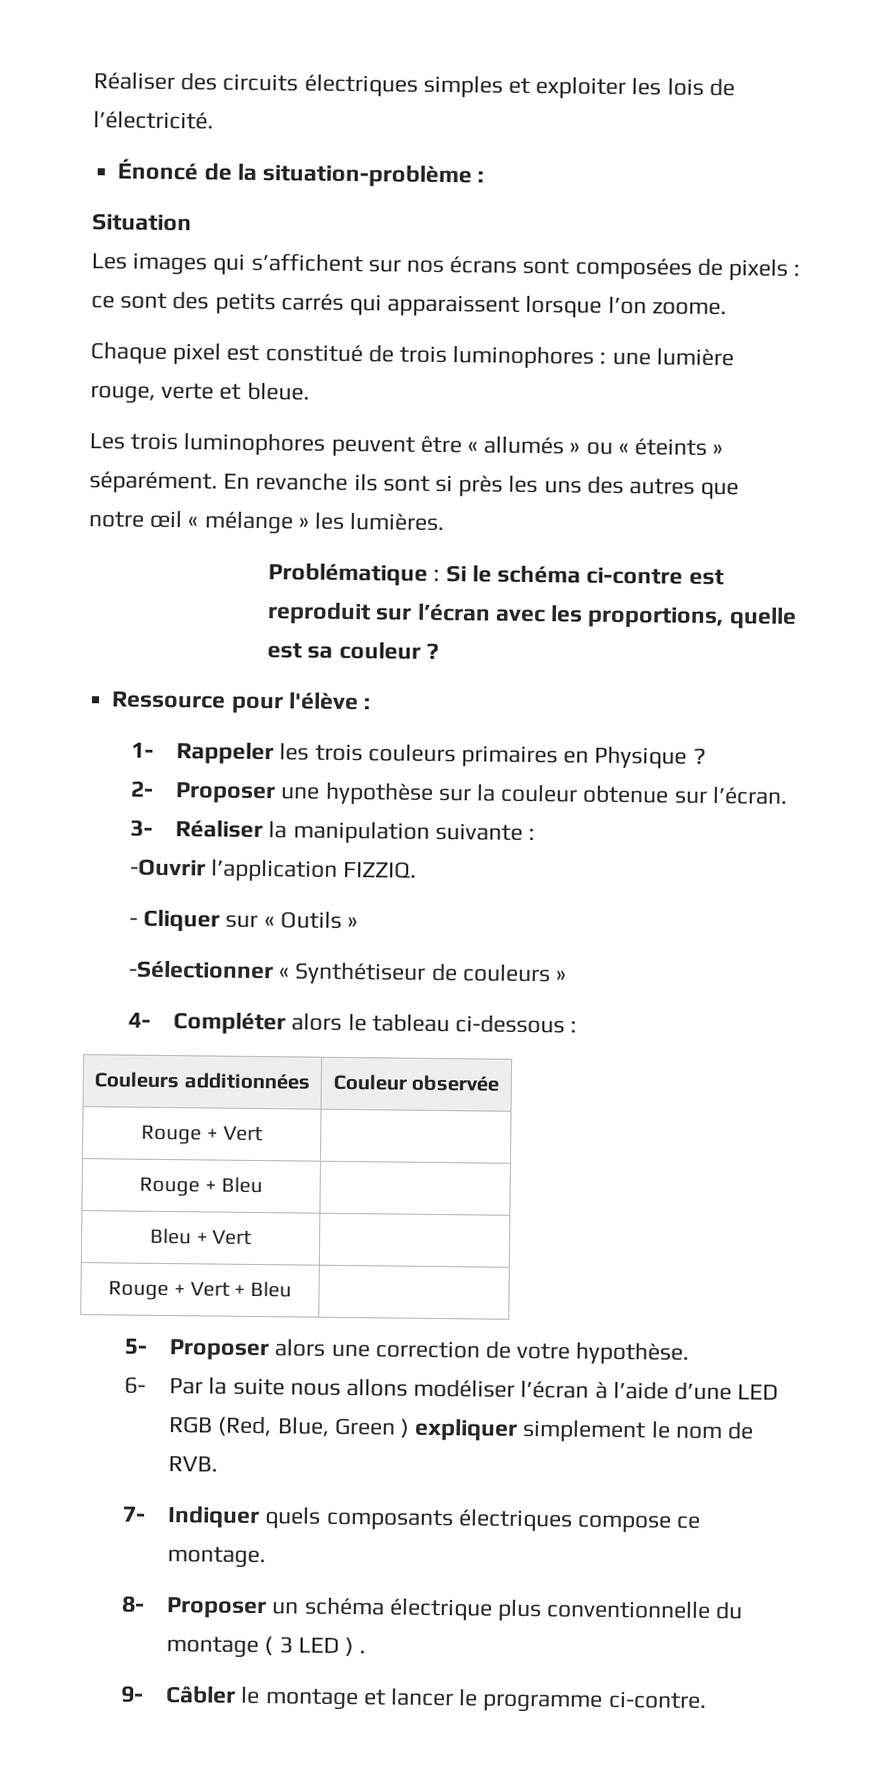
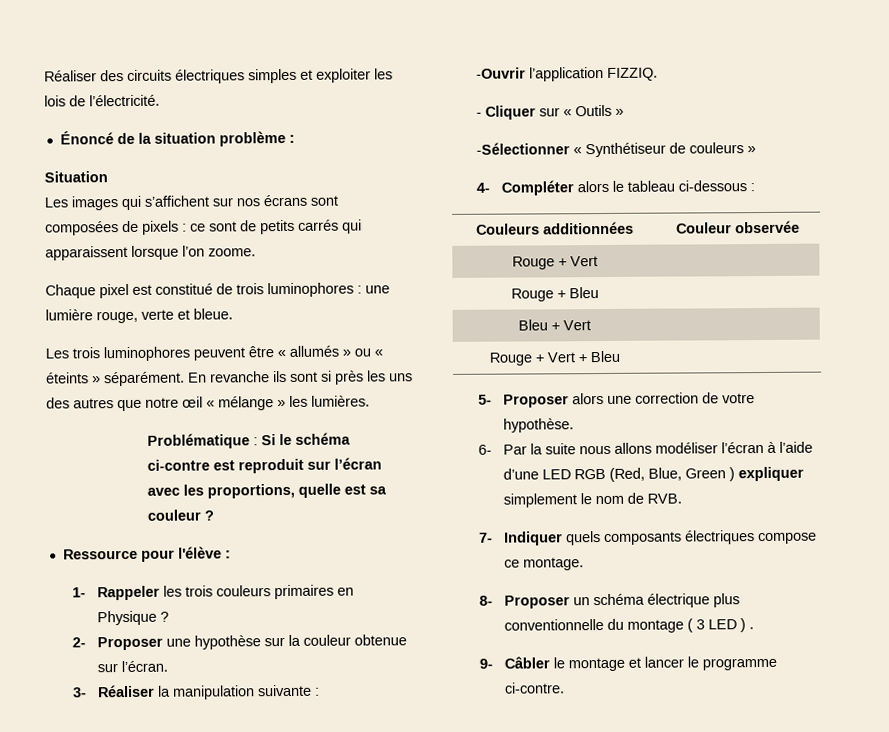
[261,162,472,188] situation-problème -> [153,130,286,147] situation problème
[172,291,210,310] des -> [240,220,257,232] de

